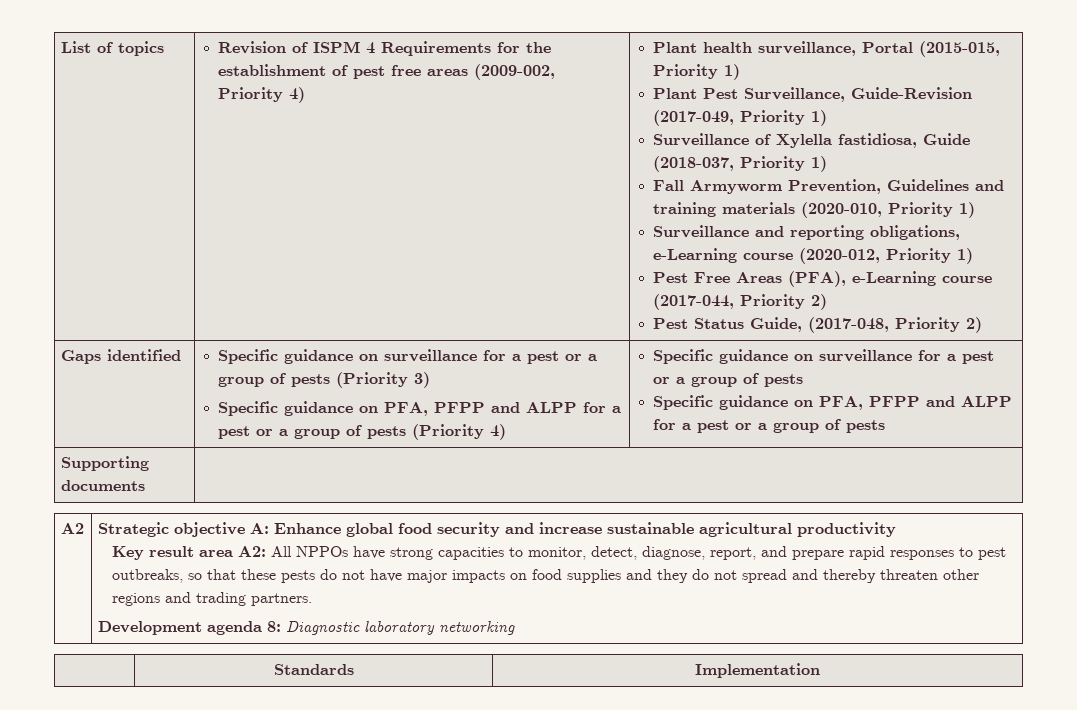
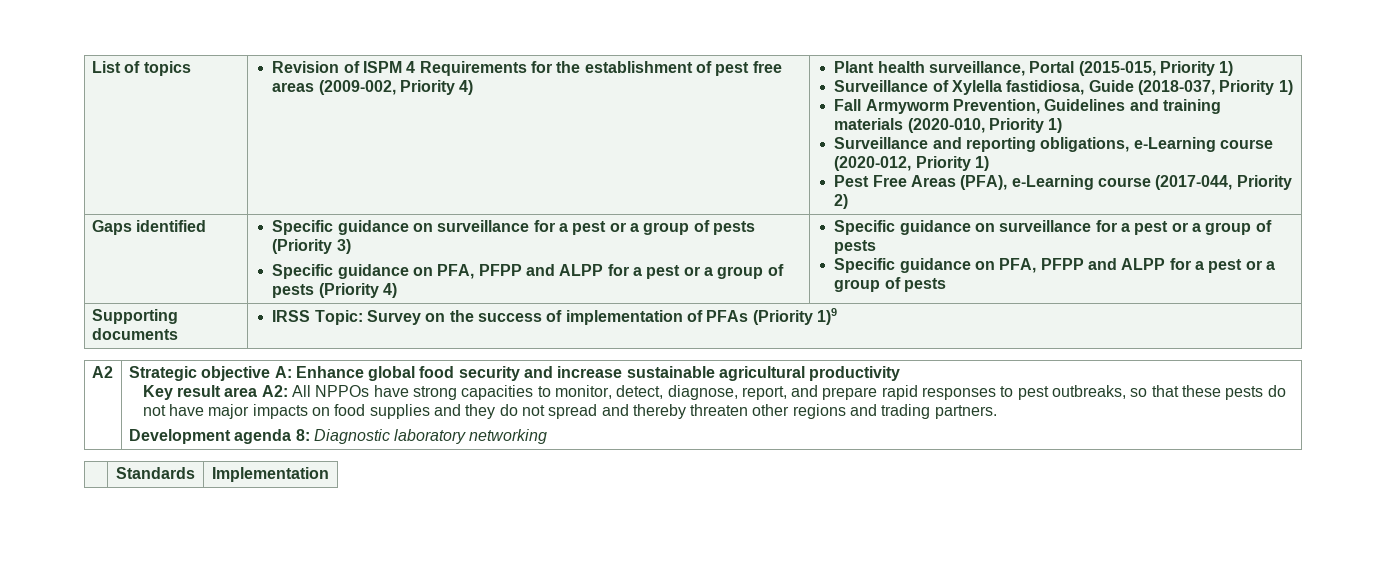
[653,87,973,102] [653,110,828,126] // Plant Pest Surveillance, Guide-Revision (2017-049, Priority 1) -> (1234, 68) none
[653,317,983,333] // Pest Status Guide, (2017-048, Priority 2) -> (849, 201) none
(145, 485) none -> [272,308,838,325] IRSS Topic: Survey on the success of implementation of PFAs (Priority 1)9

